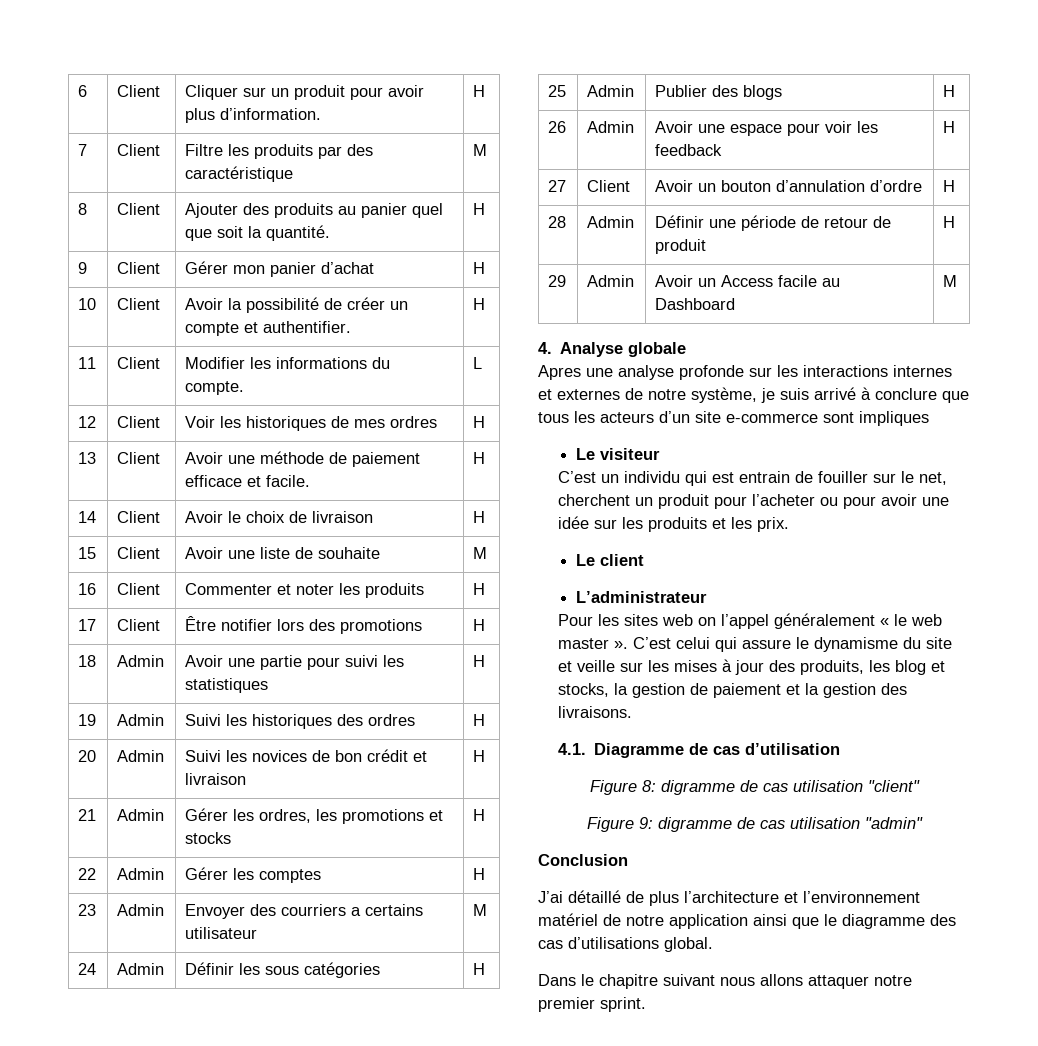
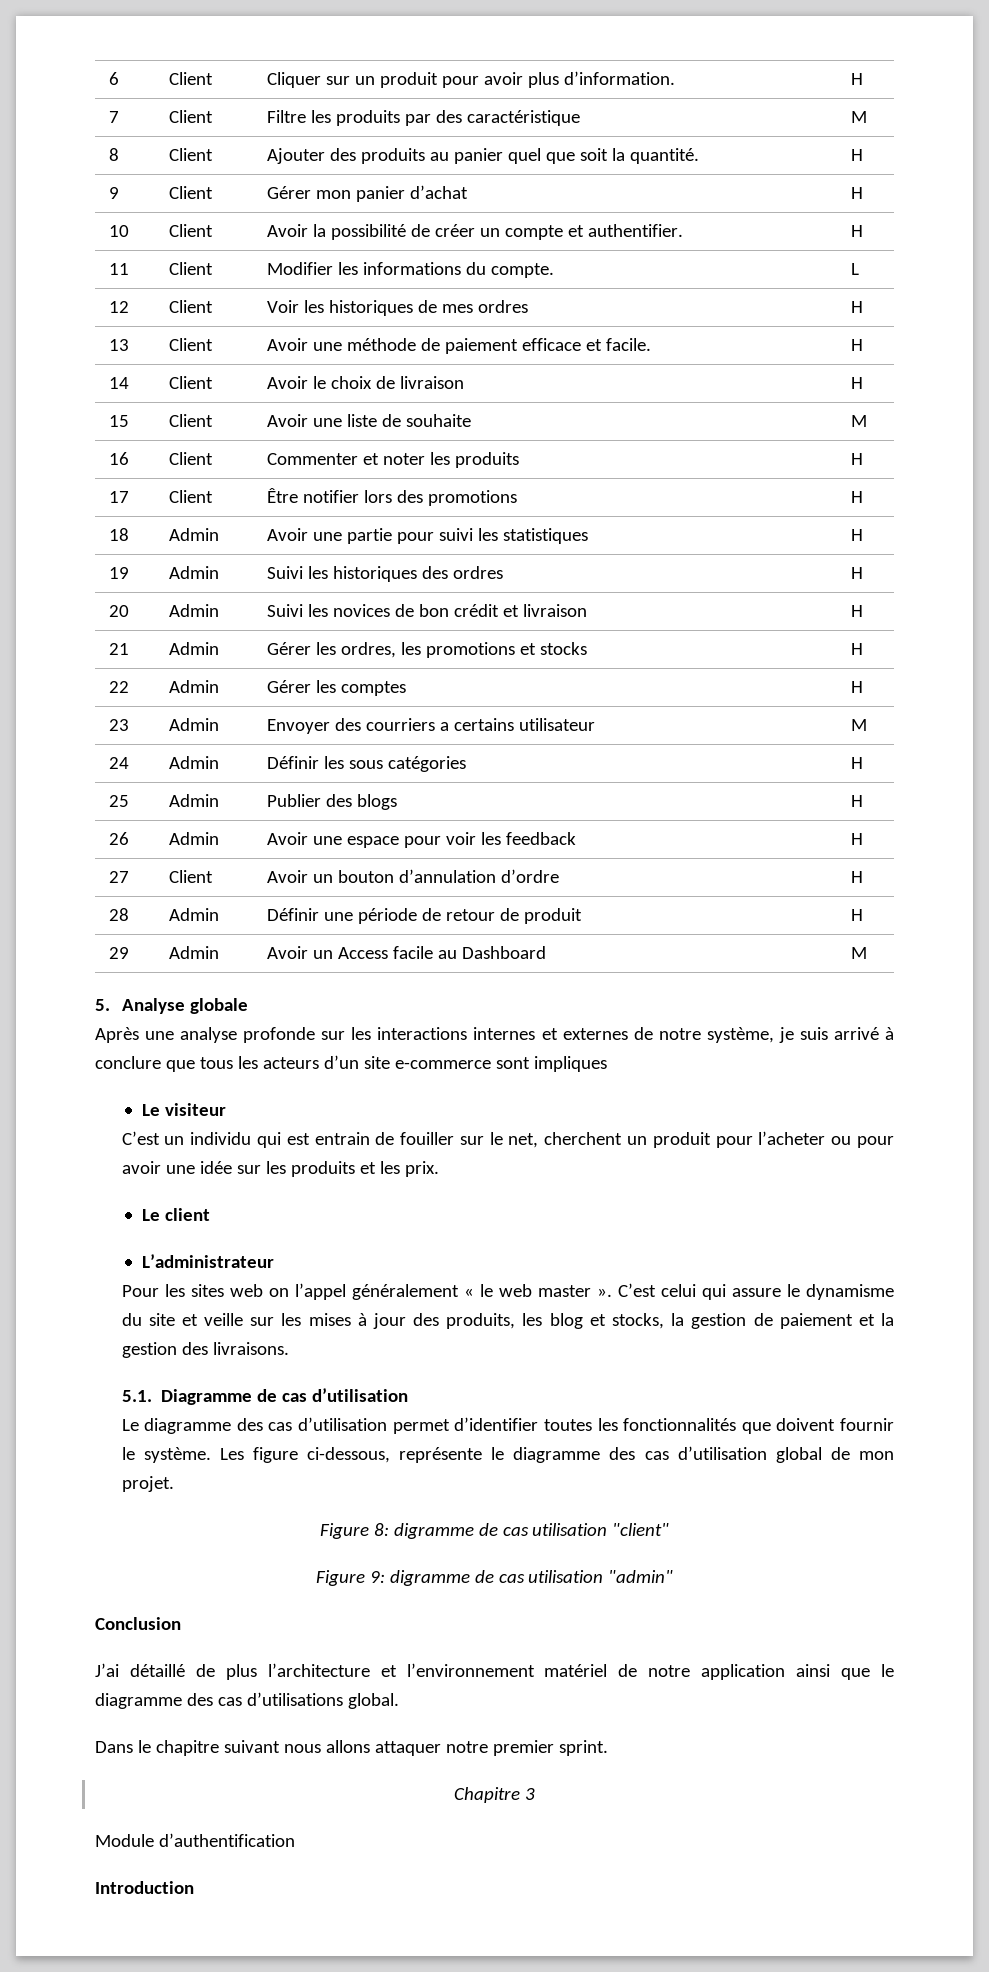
[538,342,552,354] 4. -> [95,999,110,1011] 5.
[538,365,581,380] Apres -> [95,1027,139,1043] Après
[557,743,586,755] 4.1. -> [121,1390,152,1402] 5.1.
(841, 749) none -> [121,1417,894,1434] [121,1446,894,1463] [121,1476,174,1492] // Le diagramme des cas d’utilisation permet d’identifier toutes les fonctionnalités que doivent fournir le système. Les figure ci-dessous, représente le diagramme des cas d’utilisation global de mon projet.
(646, 1004) none -> [454,1787,535,1803] [95,1833,295,1847] [95,1881,194,1894] // Chapitre 3 // Module d’authentification // Introduction

